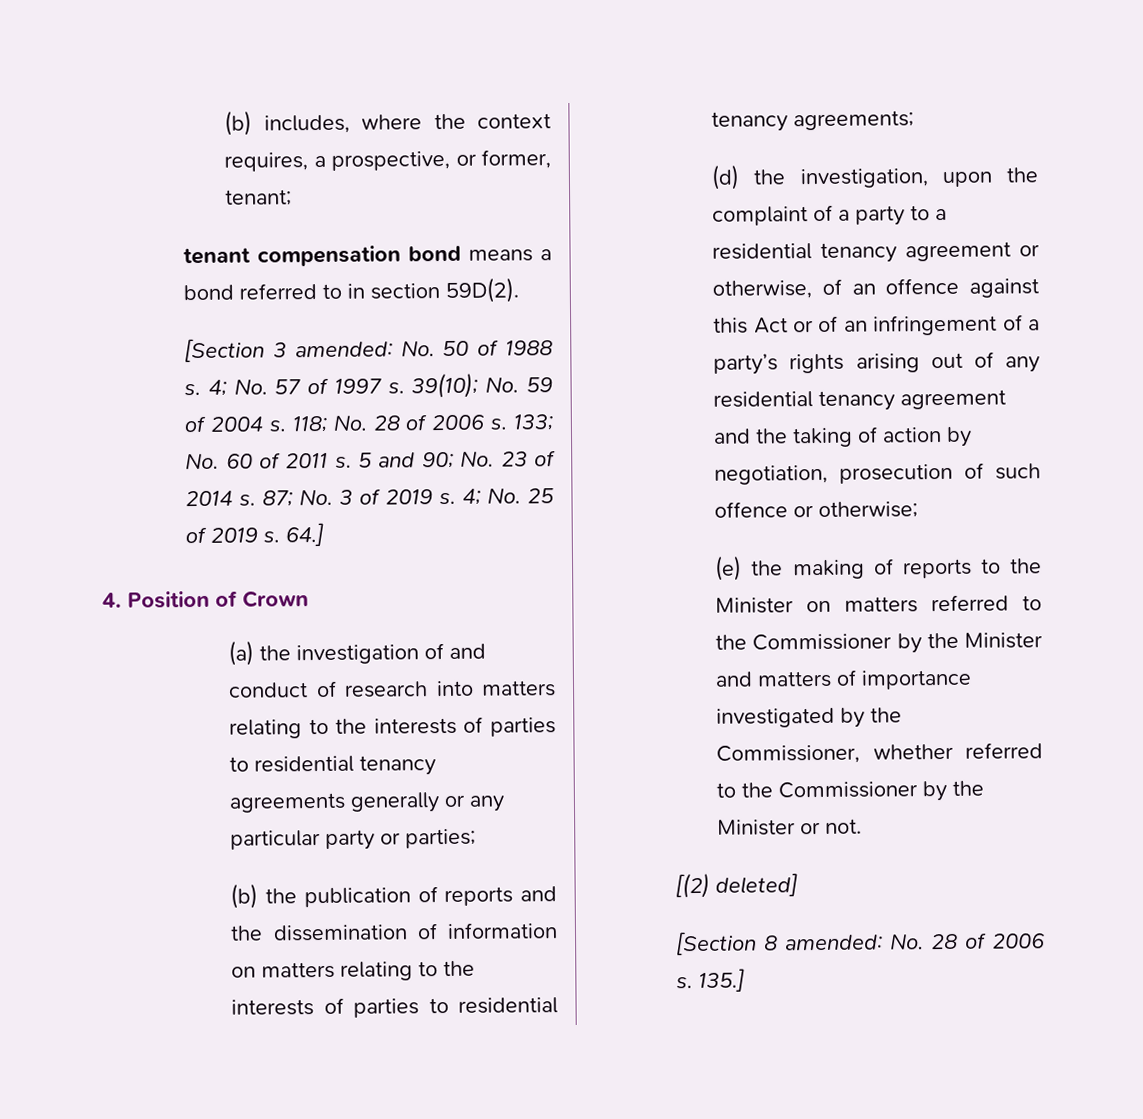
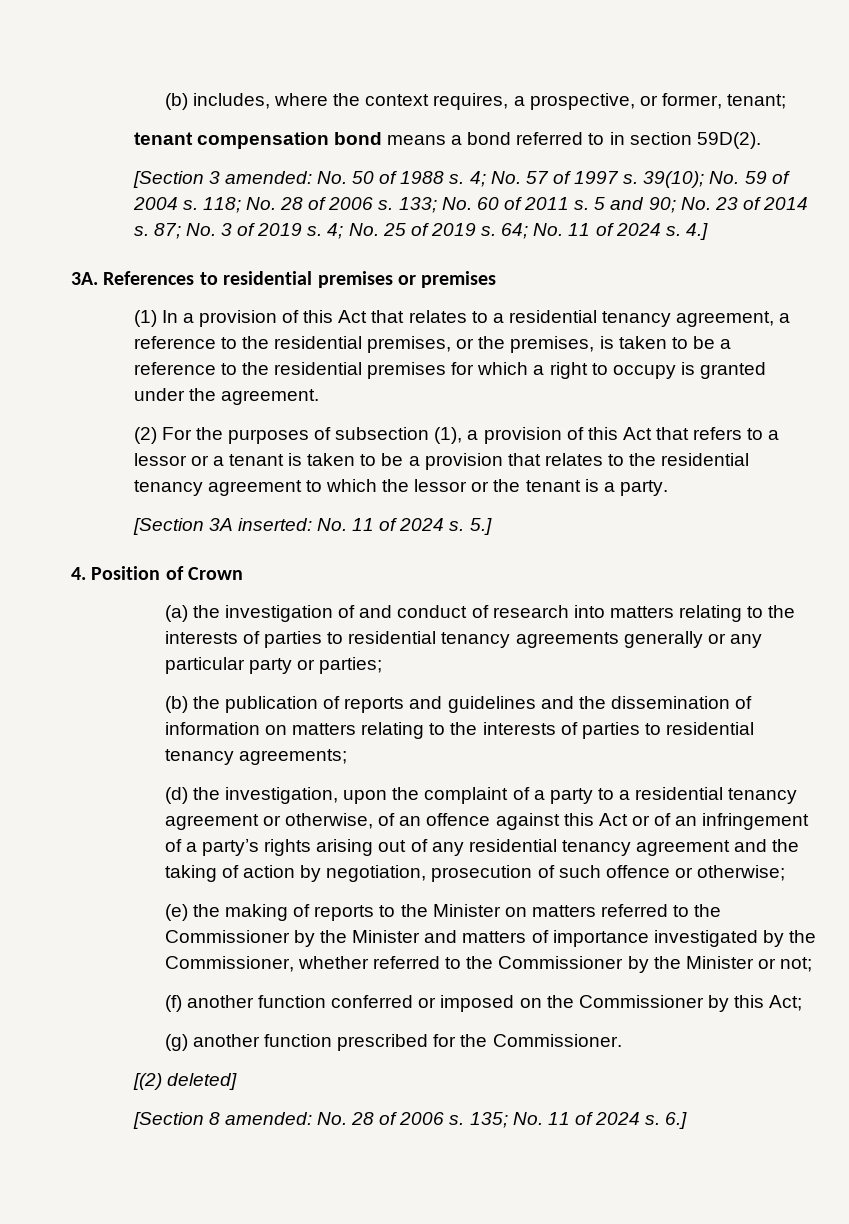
[285,522,325,547] 64.] -> [501,223,708,240] [71,271,497,288] [133,310,791,327] [133,336,732,353] [133,362,767,379] [133,388,319,405] [133,427,780,444] [133,453,750,470] [133,479,668,496] [132,518,492,535] 64; No. 11 of 2024 s. 4.] // 3A. References to residential premises or premises // (1) In a provision of this Act that relates to a residential tenancy agreement, a reference to the residential premises, or the premises, is taken to be a reference to the residential premises for which a right to occupy is granted under the agreement. // (2) For the purposes of subsection (1), a provision of this Act that refers to a lessor or a tenant is taken to be a provision that relates to the residential tenancy agreement to which the lessor or the tenant is a party. // [Section 3A inserted: No. 11 of 2024 s. 5.]
(557, 894) none -> [447,696,574,713] guidelines and
[825,818,863,834] not. -> [780,957,813,972] [164,995,803,1012] [164,1034,622,1051] not; // (f) another function conferred or imposed on the Commissioner by this Act; // (g) another function prescribed for the Commissioner.
[698,968,746,992] 135.] -> [469,1112,688,1129] 135; No. 11 of 2024 s. 6.]

